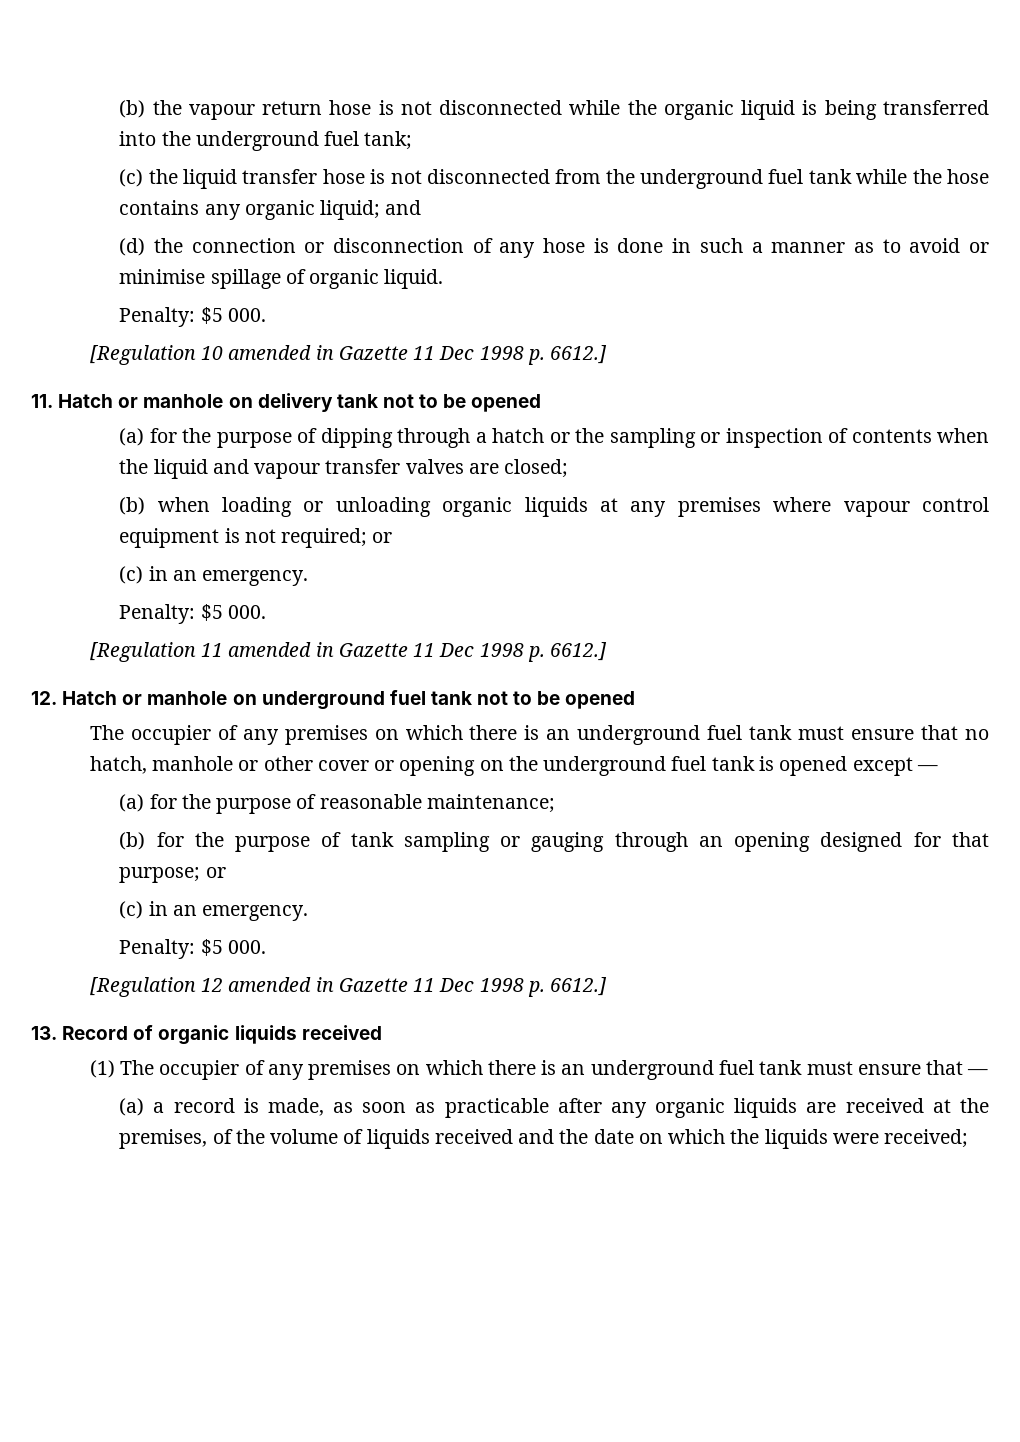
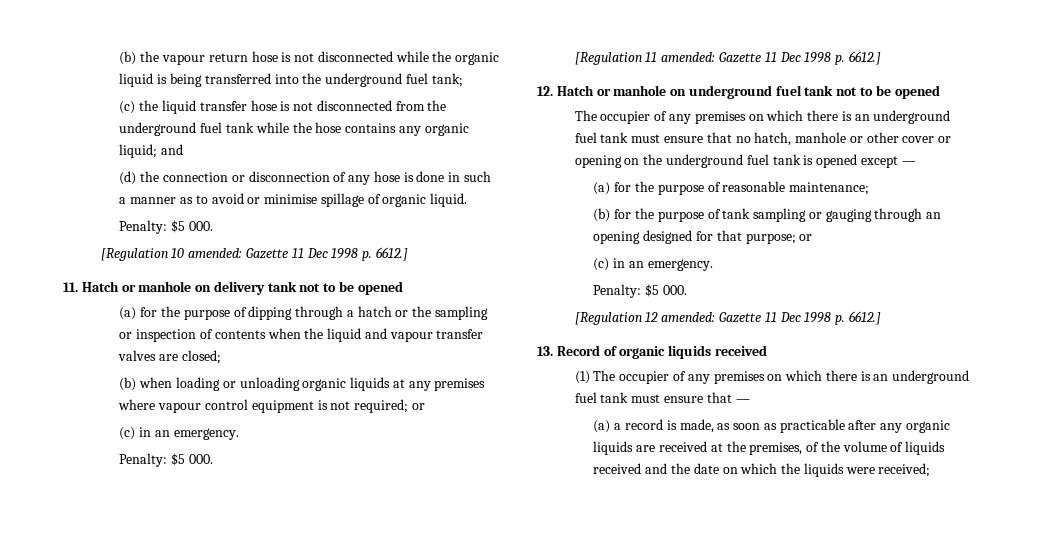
[228,345,334,360] amended in -> [188,248,243,258] amended:
[228,642,334,657] amended in -> [661,52,716,62] amended:
[228,977,334,992] amended in -> [661,312,716,322] amended:

